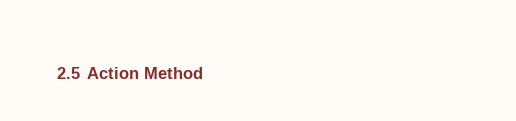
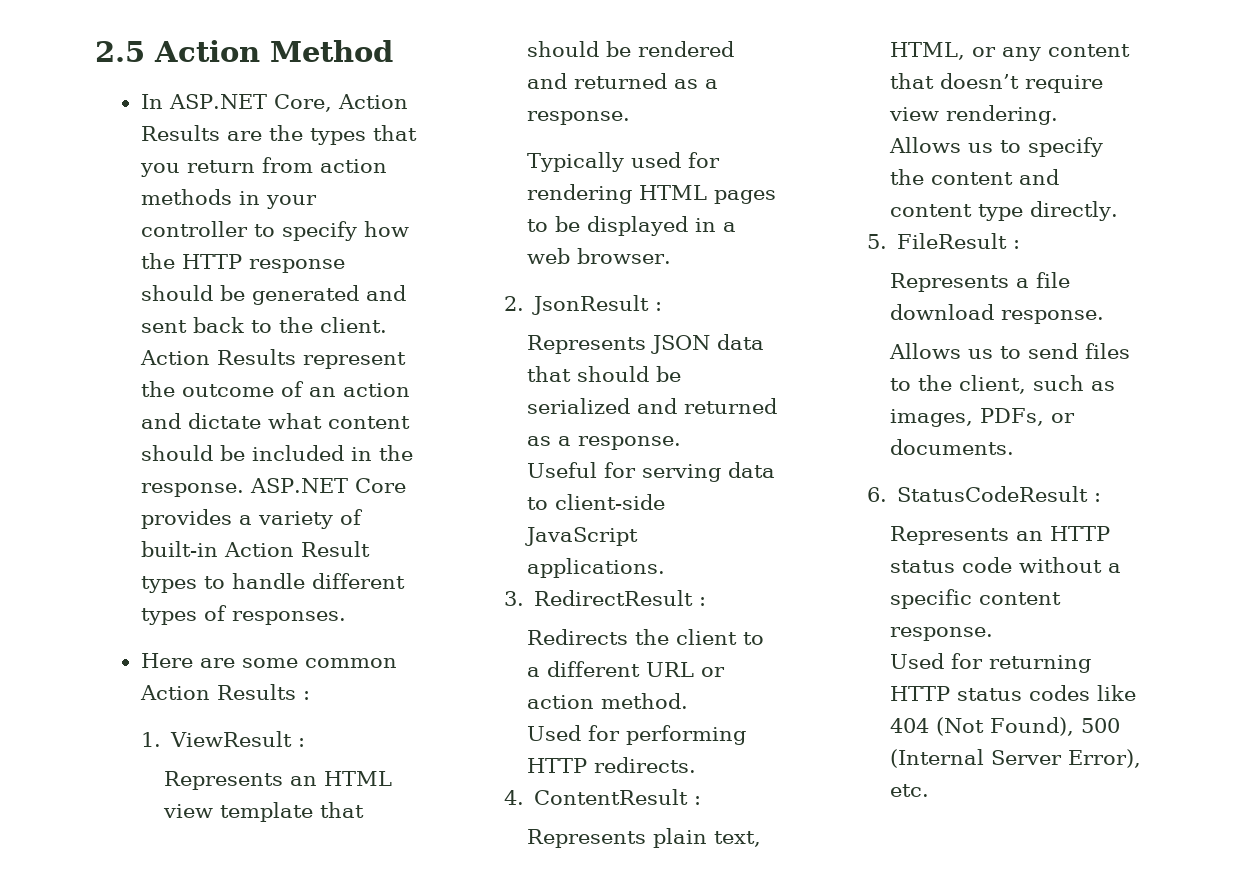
(203, 73) none -> [140,94,408,112] [140,125,417,145] [139,157,387,177] [140,189,317,209] [140,221,409,241] [140,253,345,273] [140,285,406,305] [140,317,387,333] [139,349,406,369] [140,381,410,397] [140,413,410,429] [140,445,413,461] [140,478,406,497] [140,509,363,529] [140,541,370,557] [140,573,405,593] [140,605,346,625] [140,653,397,668] [139,684,310,700] [141,731,306,747] [164,771,393,790] [163,802,365,822] [527,41,735,57] [527,73,719,89] [527,111,631,125] [527,152,721,172] [527,184,777,204] [527,216,737,236] [527,248,672,264] [504,295,663,315] [527,334,765,354] [527,366,682,382] [527,398,778,414] [527,436,682,450] [527,462,776,482] [527,494,666,510] [525,527,639,546] [527,558,666,578] [504,590,707,606] [527,629,765,645] [527,661,726,677] [527,693,689,709] [527,725,747,745] [527,757,697,773] [504,789,702,805] [527,828,762,848] [890,42,1131,61] [890,73,1104,93] [889,105,1059,125] [889,137,1104,157] [890,169,1060,185] [890,201,1119,221] [867,233,1021,249] [890,272,1071,292] [890,304,1105,324] [889,343,1131,359] [890,375,1116,394] [890,408,1076,427] [890,439,1015,455] [867,486,1102,502] [890,526,1111,545] [890,557,1122,573] [890,589,1062,609] [890,627,994,641] [890,653,1092,673] [890,685,1137,701] [890,717,1121,736] [890,749,1142,768] [890,784,930,797] // In ASP.NET Core, Action Results are the types that you return from action methods in your controller to specify how the HTTP response should be generated and sent back to the client. Action Results represent the outcome of an action and dictate what content should be included in the response. ASP.NET Core provides a variety of built-in Action Result types to handle different types of responses. // Here are some common Action Results : // 1. ViewResult : // Represents an HTML view template that should be rendered and returned as a response. // Typically used for rendering HTML pages to be displayed in a web browser. // 2. JsonResult : // Represents JSON data that should be serialized and returned as a response. // Useful for serving data to client-side JavaScript applications. // 3. RedirectResult : // Redirects the client to a different URL or action method. // Used for performing HTTP redirects. // 4. ContentResult : // Represents plain text, HTML, or any content that doesn’t require view rendering. // Allows us to specify the content and content type directly. // 5. FileResult : // Represents a file download response. // Allows us to send files to the client, such as images, PDFs, or documents. // 6. StatusCodeResult : // Represents an HTTP status code without a specific content response. // Used for returning HTTP status codes like 404 (Not Found), 500 (Internal Server Error), etc.

